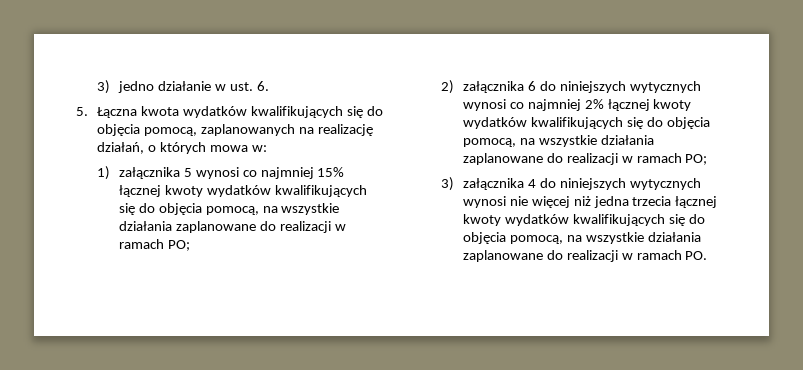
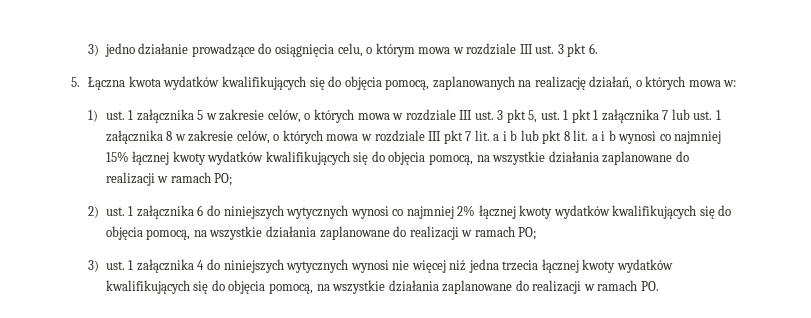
[214,82,253,91] w ust. -> [191,43,587,57] prowadzące do osiągnięcia celu, o którym mowa w rozdziale III ust. 3 pkt
[118,167,192,179] załącznika 5 -> [105,109,721,123] [105,130,616,144] ust. 1 załącznika 5 w zakresie celów, o których mowa w rozdziale III ust. 3 pkt 5, ust. 1 pkt 1 załącznika 7 lub ust. 1 załącznika 8 w zakresie celów, o których mowa w rozdziale III pkt 7 lit. a i b lub pkt 8 lit. a i b
(455, 87) none -> [105,206,134,216] ust. 1
(455, 184) none -> [105,260,134,270] ust. 1

